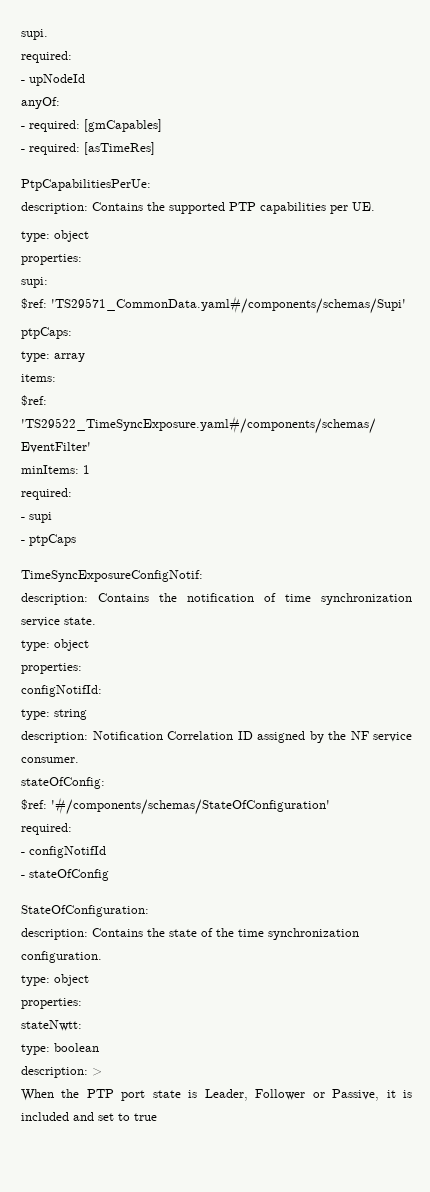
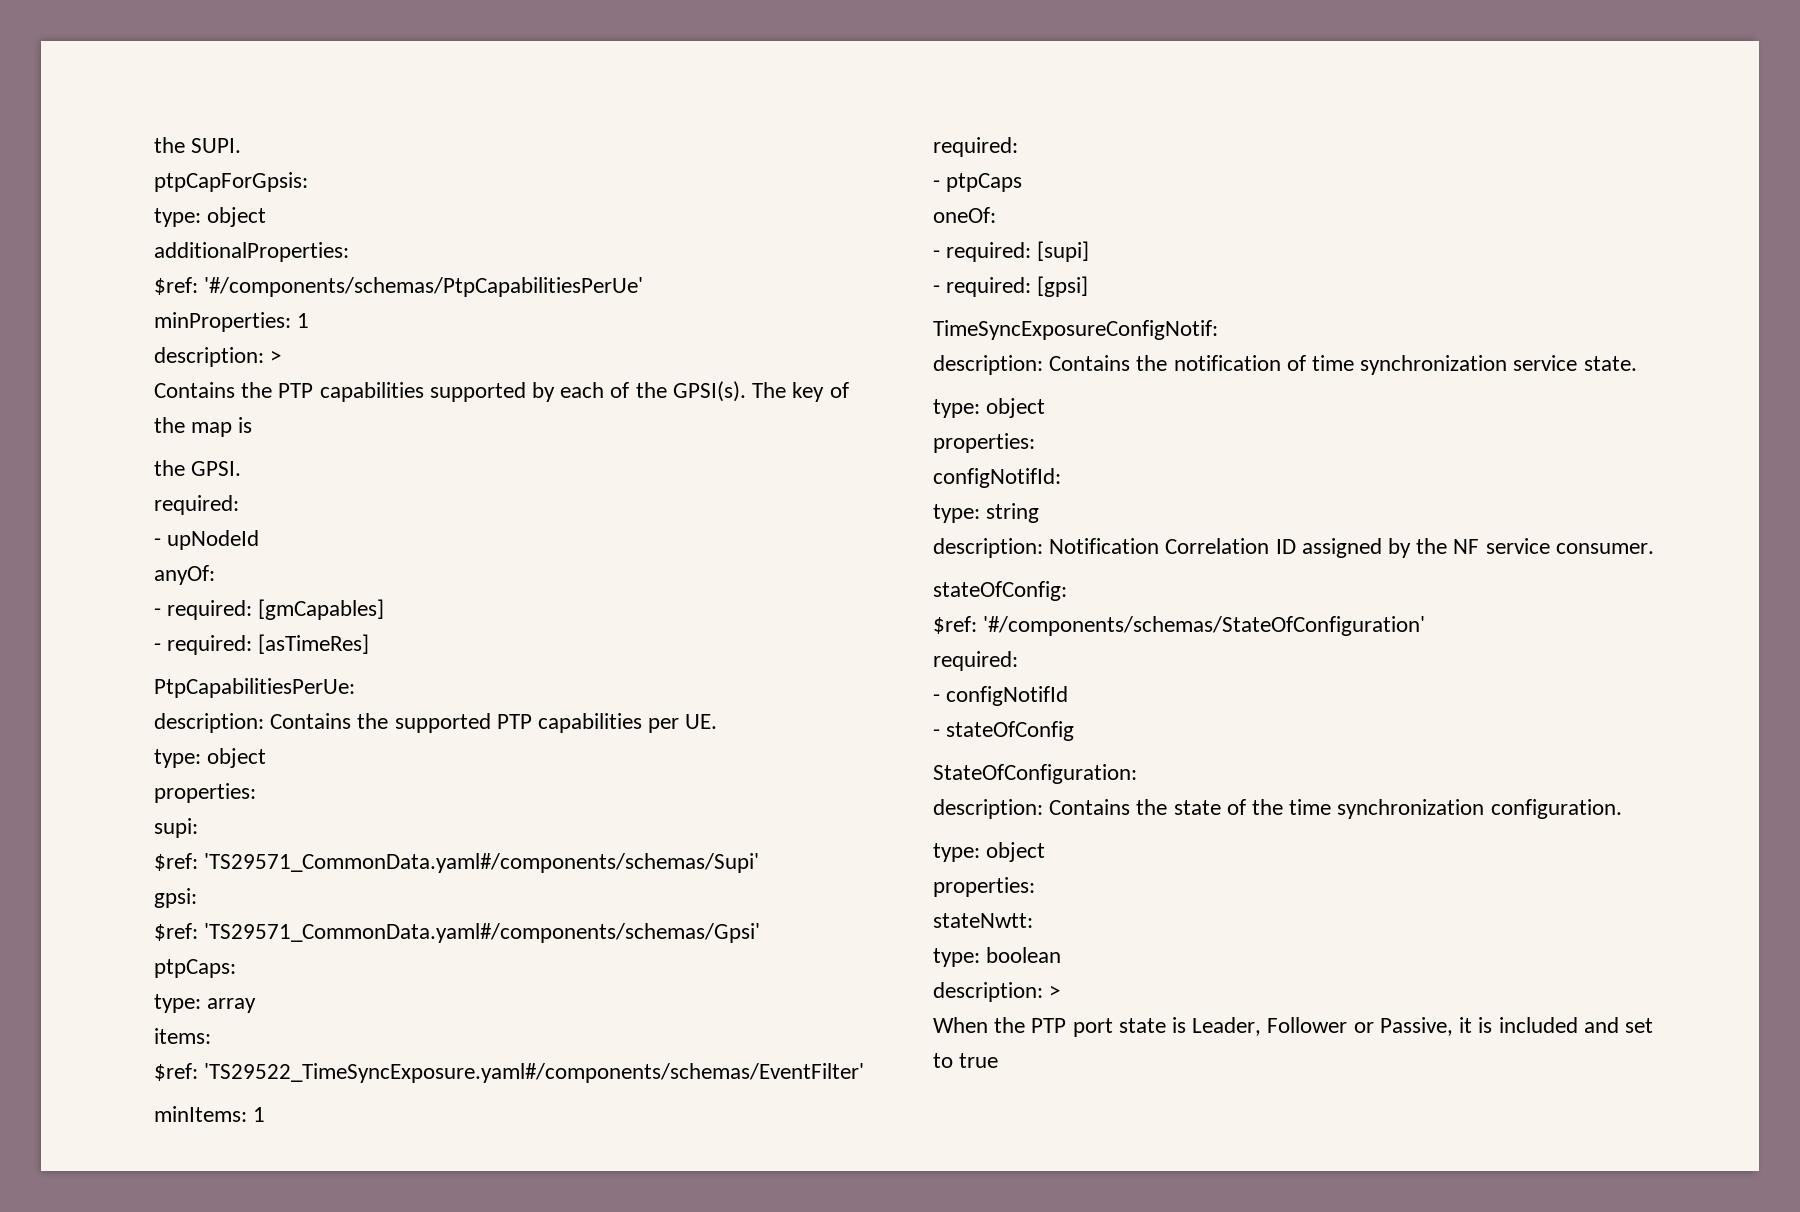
[21,29,48,40] supi. -> [154,137,242,153] [154,172,308,192] [154,207,267,227] [154,242,349,262] [154,277,644,297] [154,312,310,332] [154,347,282,367] [154,381,849,402] [154,417,253,437] [154,460,242,476] the SUPI. // ptpCapForGpsis: // type: object // additionalProperties: // $ref: '#/components/schemas/PtpCapabilitiesPerUe' // minProperties: 1 // description: > // Contains the PTP capabilities supported by each of the GPSI(s). The key of the map is // the GPSI.
(406, 305) none -> [154,888,197,908] [154,923,761,943] // gpsi: // $ref: 'TS29571_CommonData.yaml#/components/schemas/Gpsi'
[29,512,52,523] [21,534,76,546] supi // - ptpCaps -> [946,173,1023,192] [933,207,996,223] [933,241,1090,262] [933,276,1089,297] ptpCaps // oneOf: // - required: [supi] // - required: [gpsi]

